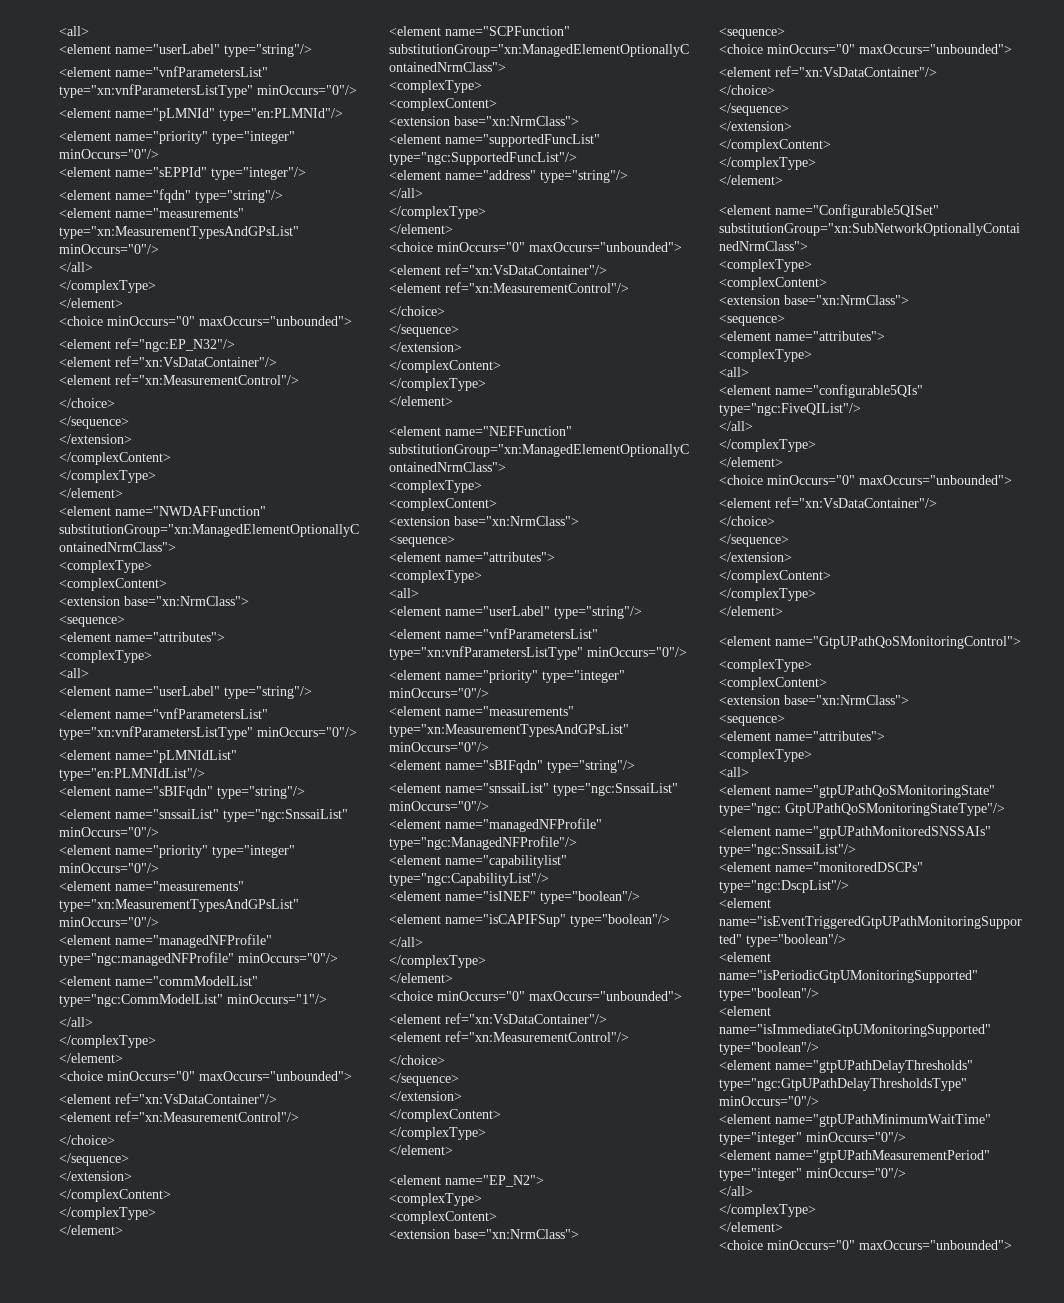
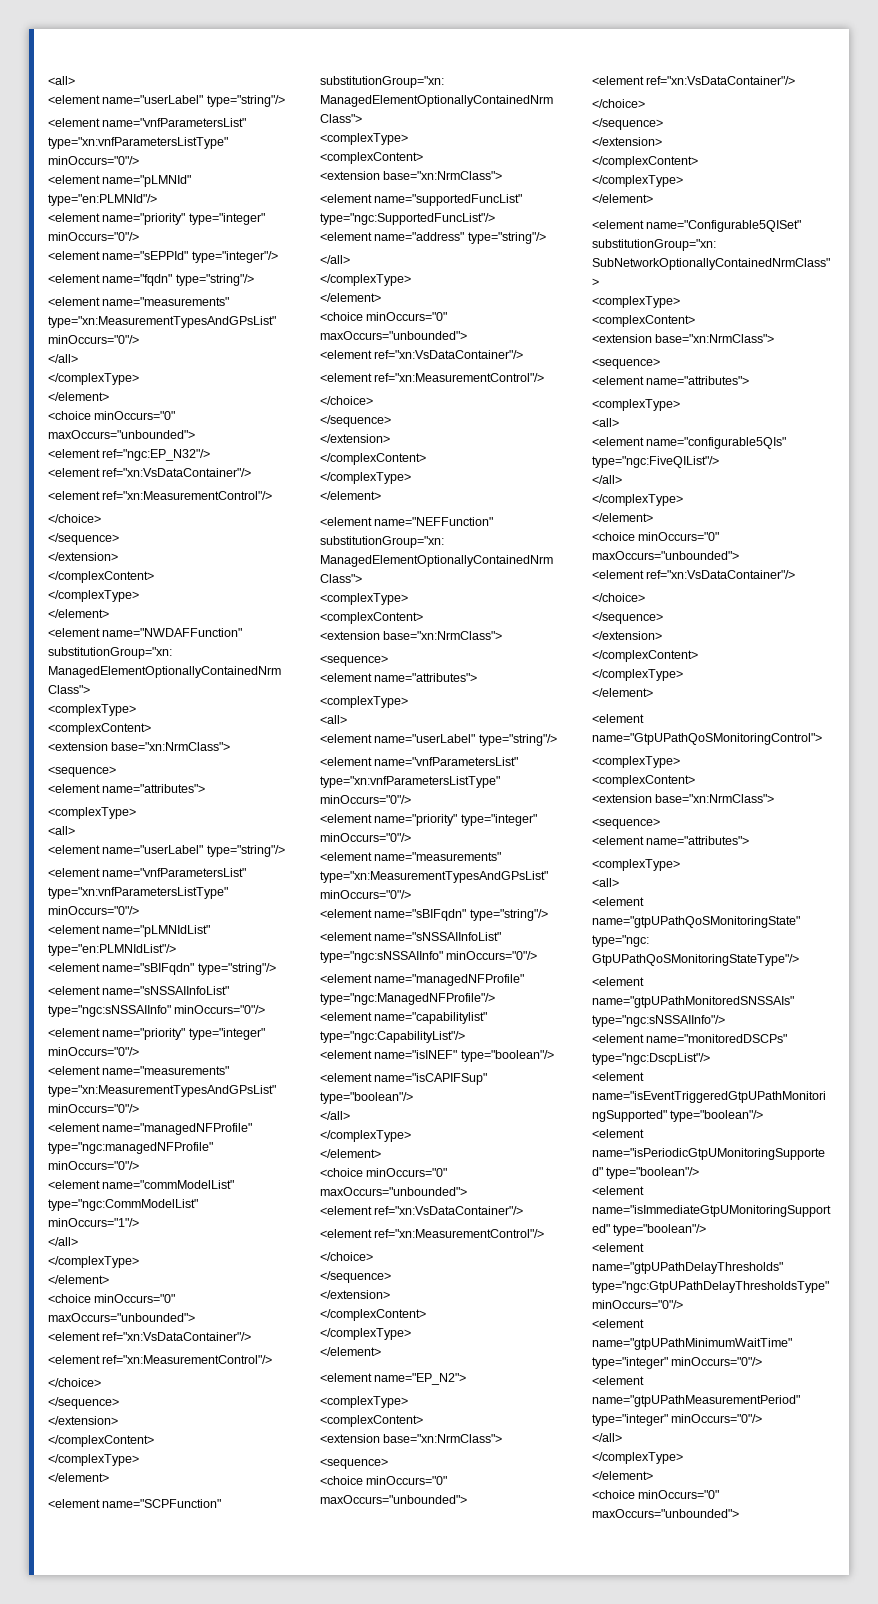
[115,809,348,822] name="snssaiList" type="ngc:SnssaiList" -> [102,986,230,995] [48,1005,171,1017] name="sNSSAIInfoList" type="ngc:sNSSAIInfo"
[445,783,678,796] name="snssaiList" type="ngc:SnssaiList" -> [374,932,502,941] [320,951,443,963] name="sNSSAIInfoList" type="ngc:sNSSAIInfo"
[719,844,856,857] type="ngc:SnssaiList"/> -> [592,1015,725,1027] type="ngc:sNSSAIInfo"/>

